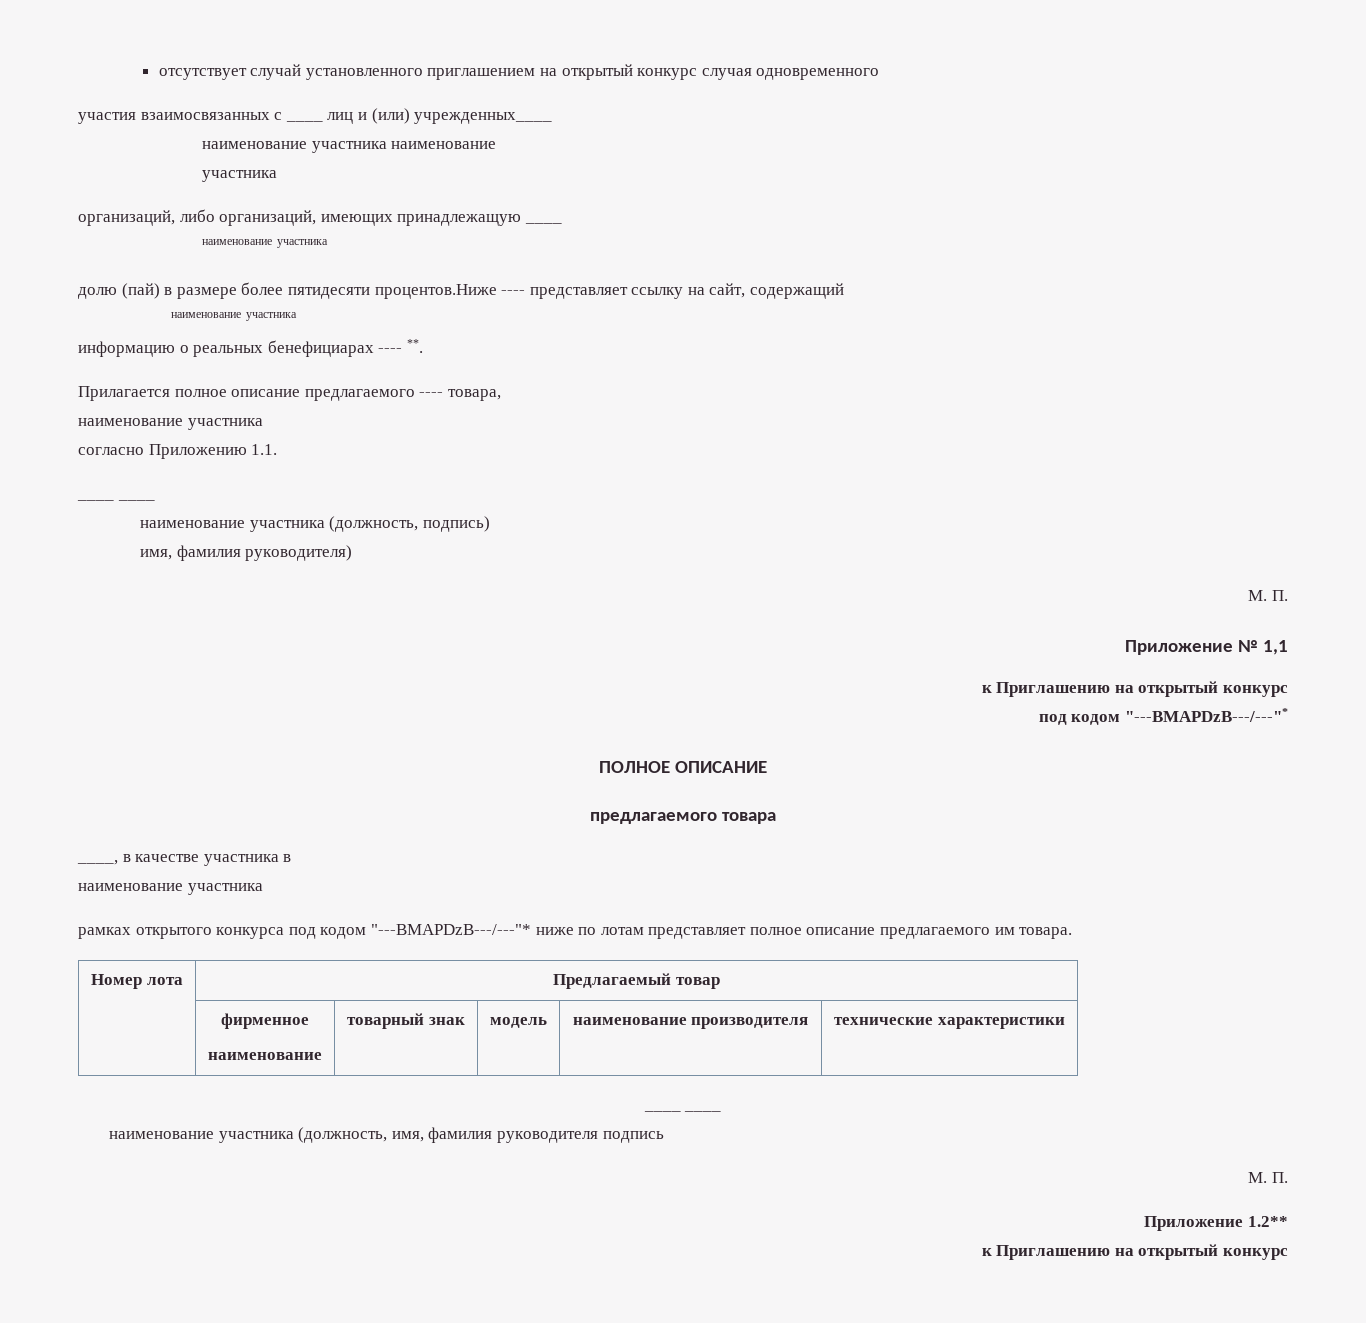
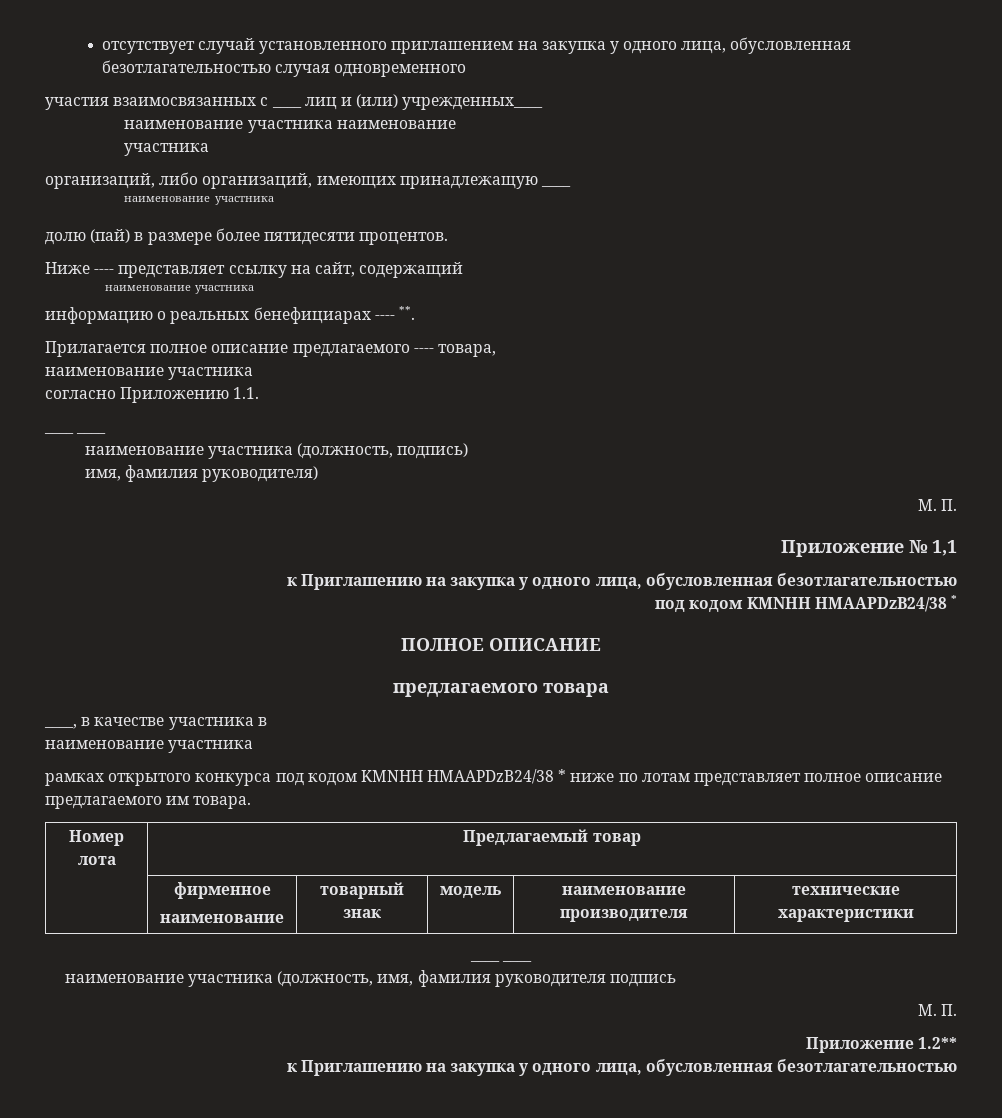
[561,64,698,80] открытый конкурс -> [541,37,852,54] [101,60,271,73] закупка у одного лица, обусловленная безотлагательностью
[374,284,497,299] процентов.Ниже -> [359,232,449,245] [45,262,90,274] процентов. // Ниже
[1138,681,1288,697] [1038,708,1288,725] открытый конкурс // под кодом "---BMAPDzB---/---"* -> [450,573,957,590] [655,595,957,612] закупка у одного лица, обусловленная безотлагательностью // под кодом KMNHH HMAAPDzB24/38 *
[370,924,531,935] "---BMAPDzB---/---"* -> [360,769,567,784] KMNHH HMAAPDzB24/38 *
[1138,1244,1288,1260] открытый конкурс -> [450,1059,957,1076] закупка у одного лица, обусловленная безотлагательностью

